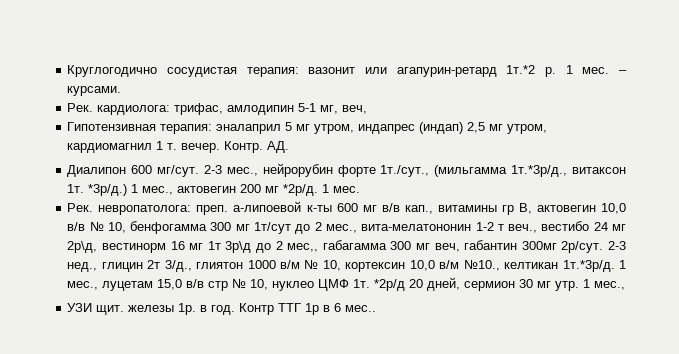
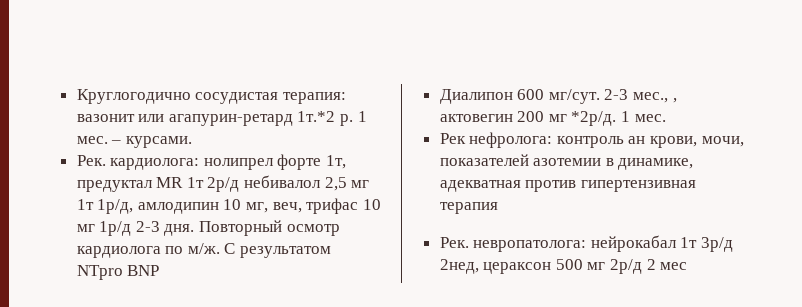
[174,103,368,115] [67,122,548,134] [67,141,290,153] трифас, амлодипин 5-1 мг, веч, // Гипотензивная терапия: эналаприл 5 мг утром, индапрес (индап) 2,5 мг утром, кардиомагнил 1 т. вечер. Контр. АД. -> [203,154,347,170] [76,175,370,192] [76,198,381,214] [76,220,340,236] [76,243,332,258] [76,265,160,280] нолипрел форте 1т, предуктал MR 1т 2р/д небивалол 2,5 мг 1т 1р/д, амлодипин 10 мг, веч, трифас 10 мг 1р/д 2-3 дня. Повторный осмотр кардиолога по м/ж. С результатом NTpro ВNP
[262,163,627,177] [67,184,174,196] нейрорубин форте 1т./сут., (мильгамма 1т.*3р/д., витаксон 1т. *3р/д.) 1 мес., -> [672,98,677,103] ,
[67,201,627,215] [67,221,626,234] [67,240,626,253] [67,259,626,272] [67,277,626,291] [67,303,377,315] Рек. невропатолога: преп. а-липоевой к-ты 600 мг в/в кап., витамины гр В, актовегин 10,0 в/в № 10, бенфогамма 300 мг 1т/сут до 2 мес., вита-мелатононин 1-2 т веч., вестибо 24 мг 2р\д, вестинорм 16 мг 1т 3р\д до 2 мес,, габагамма 300 мг веч, габантин 300мг 2р/сут. 2-3 нед., глицин 2т 3/д., глиятон 1000 в/м № 10, кортексин 10,0 в/м №10., келтикан 1т.*3р/д. 1 мес., луцетам 15,0 в/в стр № 10, нуклео ЦМФ 1т. *2р/д 20 дней, сермион 30 мг утр. 1 мес., // УЗИ щит. железы 1р. в год. Контр ТТГ 1р в 6 мес.. -> [439,132,744,148] [439,154,694,170] [439,180,696,192] [439,202,498,214] [439,235,734,252] [439,259,688,274] Рек нефролога: контроль ан крови, мочи, показателей азотемии в динамике, адекватная против гипертензивная терапия // Рек. невропатолога: нейрокабал 1т 3р/д 2нед, цераксон 500 мг 2р/д 2 мес

